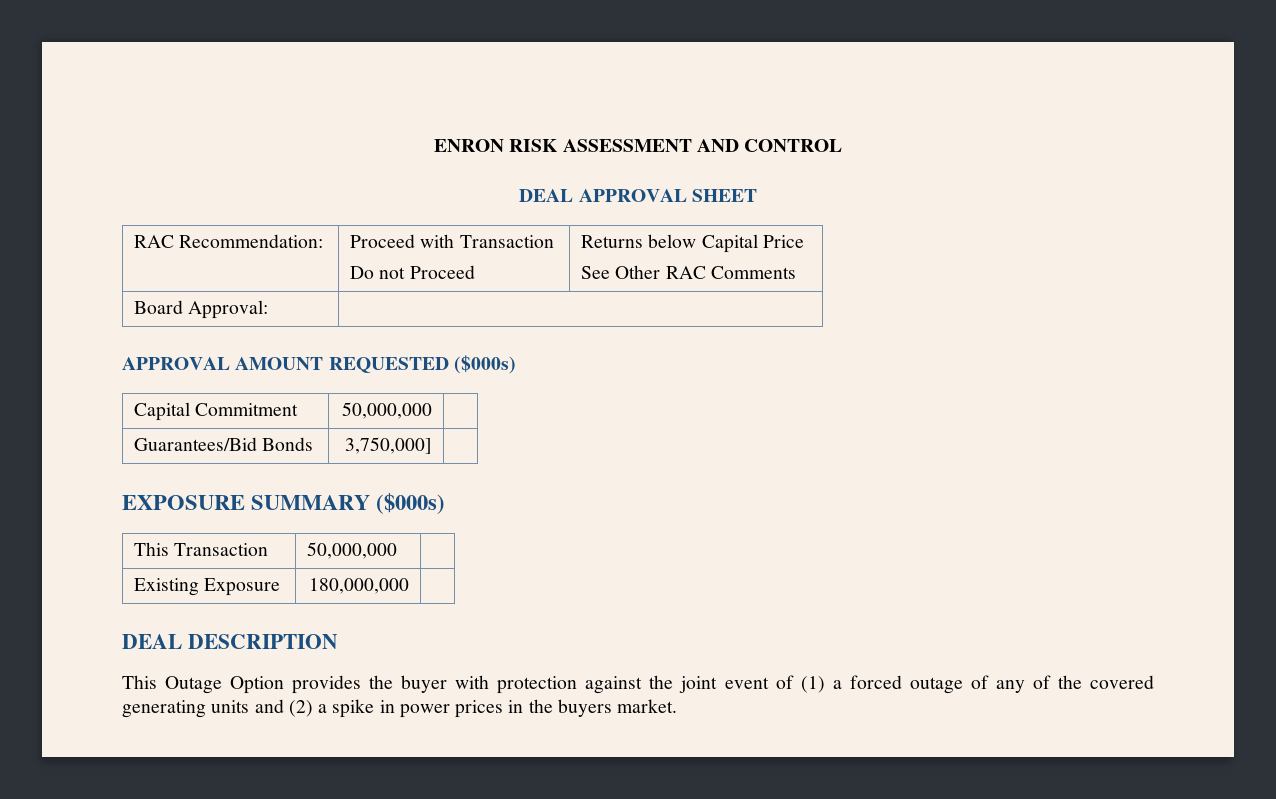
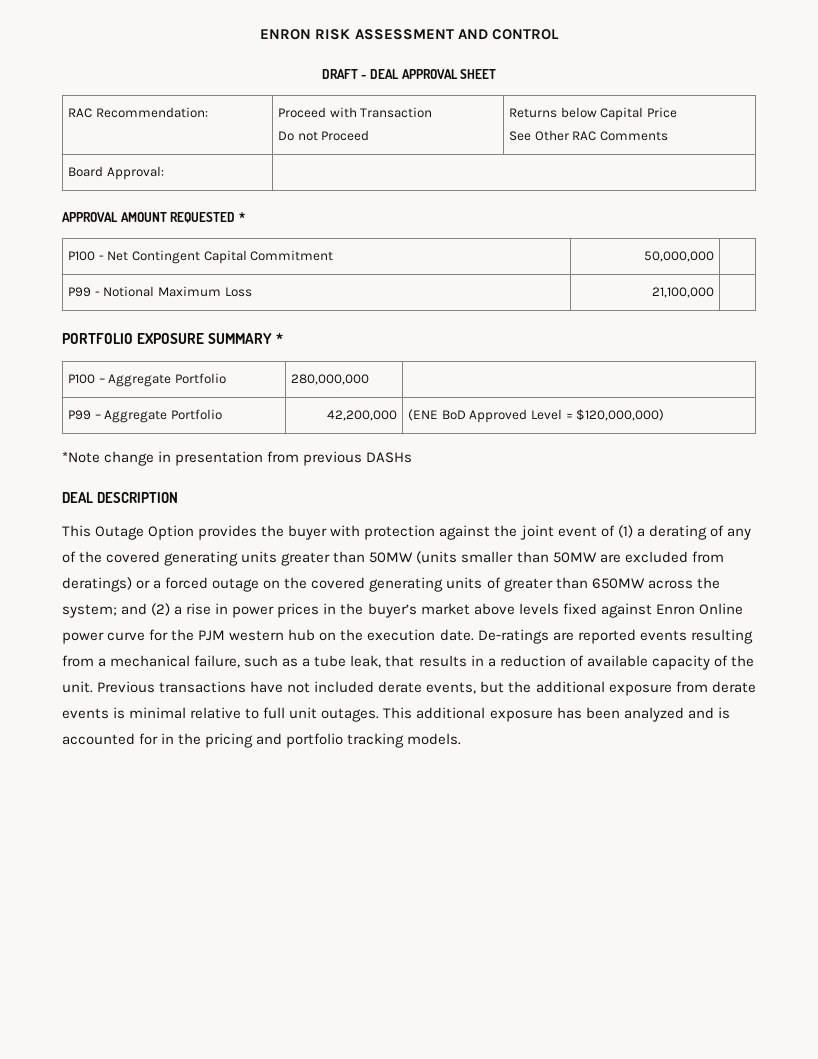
(843, 145) none -> [321,69,367,79] DRAFT -
[453,355,516,374] [134,402,299,421] [341,402,432,419] [134,437,314,451] [344,437,432,454] [122,493,446,514] [134,542,269,556] [307,542,398,559] [134,578,281,596] [308,578,409,594] ($000s) // Capital Commitment | 50,000,000 | // Guarantees/Bid Bonds | 3,750,000] | // EXPOSURE SUMMARY ($000s) // This Transaction | 50,000,000 | // Existing Exposure | 180,000,000 | -> [238,212,245,222] [68,250,334,264] [643,251,714,262] [68,286,252,297] [651,287,714,298] [62,333,284,344] [68,373,227,387] [291,374,370,385] [68,409,223,423] [326,410,397,421] [408,409,665,423] [62,451,413,466] * // P100 - Net Contingent Capital Commitment | 50,000,000 | // P99 - Notional Maximum Loss | 21,100,000 | // PORTFOLIO EXPOSURE SUMMARY * // P100 – Aggregate Portfolio | 280,000,000 | // P99 – Aggregate Portfolio | 42,200,000 | (ENE BoD Approved Level = $120,000,000) // *Note change in presentation from previous DASHs
[849,675,963,694] forced outage -> [648,525,707,540] derating
(250, 706) none -> [281,551,724,566] [62,577,720,592] [62,604,117,618] greater than 50MW (units smaller than 50MW are excluded from deratings) or a forced outage on the covered generating units of greater than 650MW across the system;
[332,699,375,718] spike -> [186,603,212,615] rise
[557,699,678,717] buyers market. -> [367,603,743,618] [62,629,753,644] [62,655,754,670] [62,681,756,696] [62,707,730,722] [62,733,462,748] buyer’s market above levels fixed against Enron Online power curve for the PJM western hub on the execution date. De-ratings are reported events resulting from a mechanical failure, such as a tube leak, that results in a reduction of available capacity of the unit. Previous transactions have not included derate events, but the additional exposure from derate events is minimal relative to full unit outages. This additional exposure has been analyzed and is accounted for in the pricing and portfolio tracking models.

